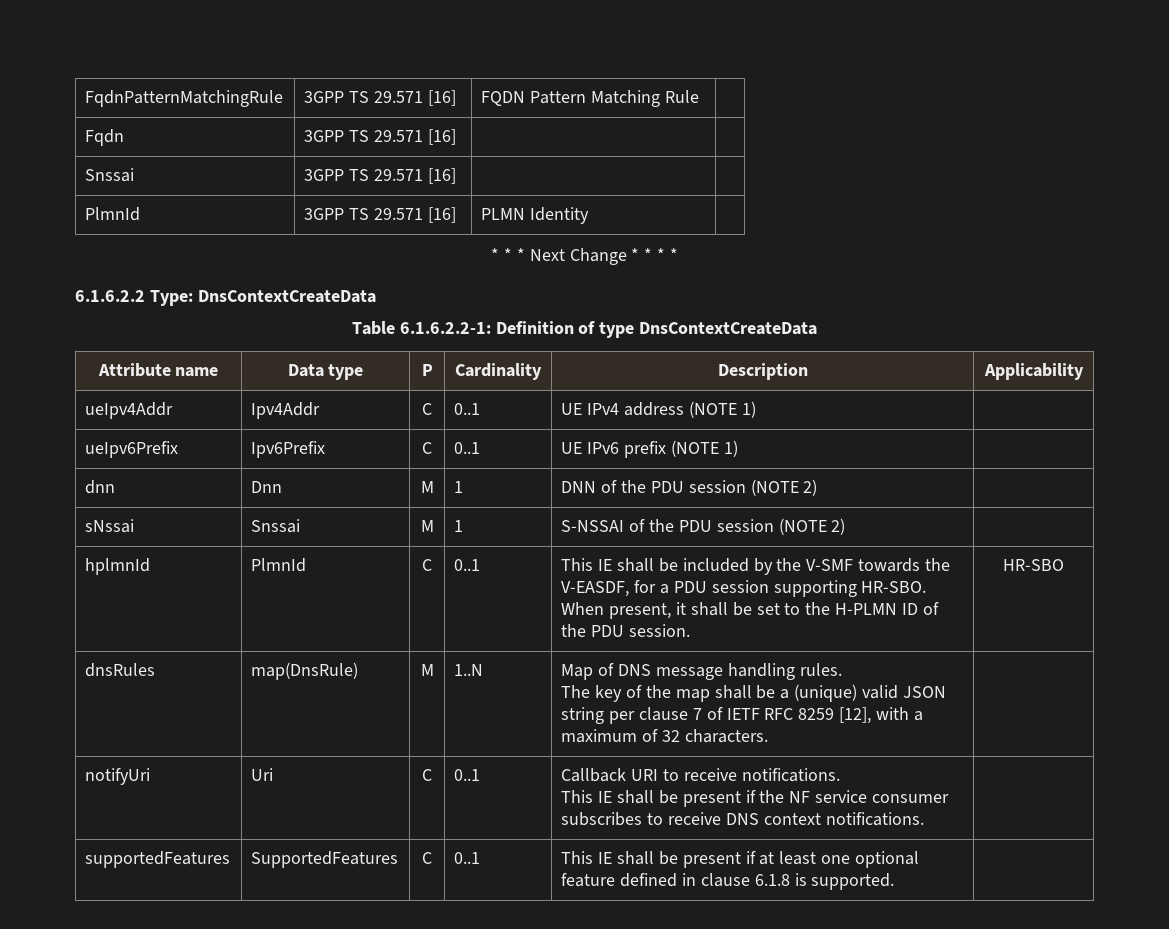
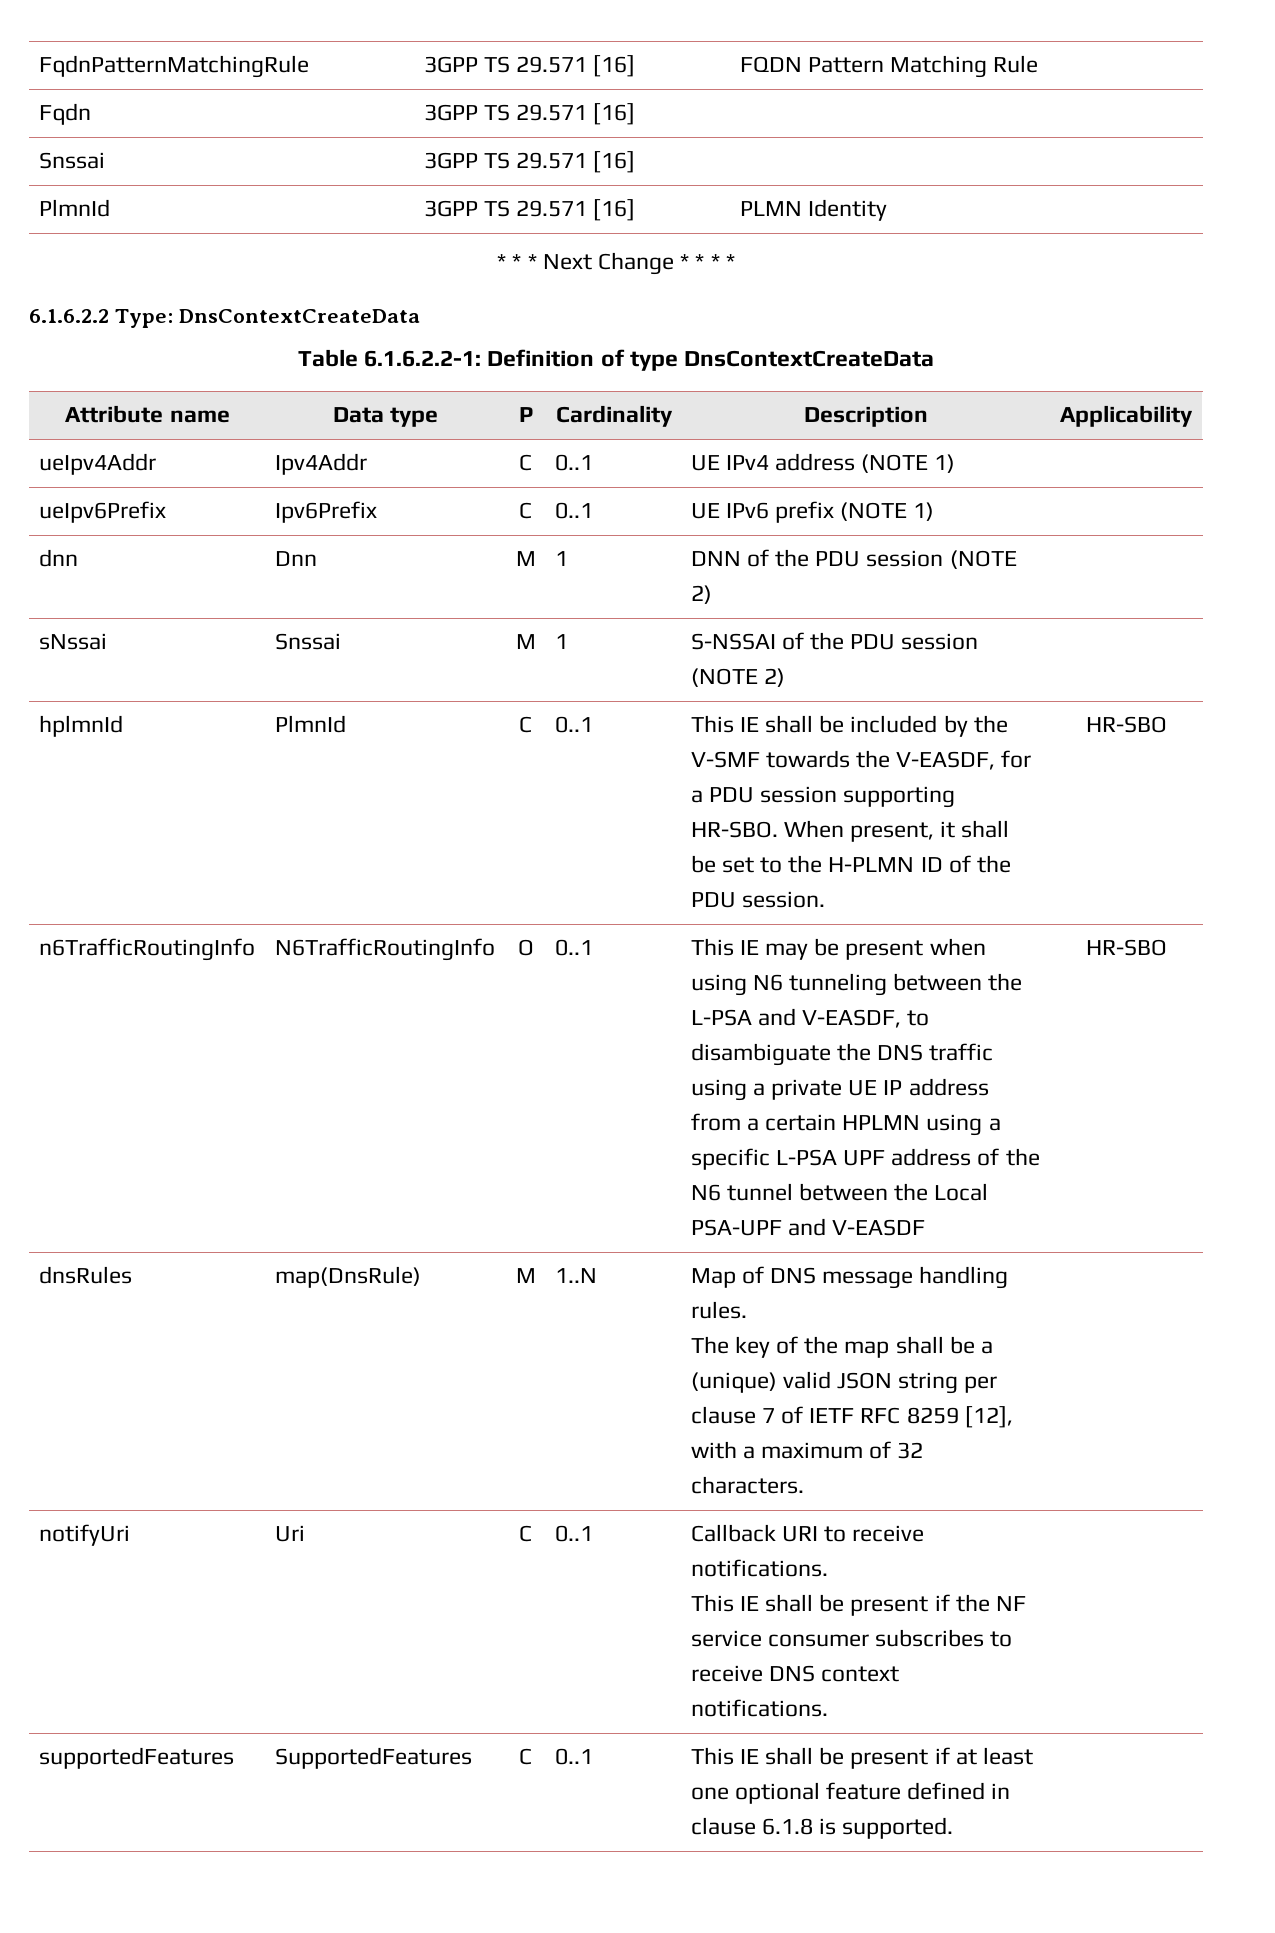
(1064, 565) none -> [38,938,255,961] [274,938,495,961] [517,939,534,956] [554,939,593,956] [690,938,986,960] [690,973,1023,996] [690,1008,930,1028] [690,1043,994,1066] [690,1078,989,1101] [690,1113,1001,1136] [690,1148,1040,1170] [690,1183,989,1201] [690,1218,926,1236] [1085,939,1167,956] // n6TrafficRoutingInfo | N6TrafficRoutingInfo | O | 0..1 | This IE may be present when using N6 tunneling between the L-PSA and V-EASDF, to disambiguate the DNS traffic using a private UE IP address from a certain HPLMN using a specific L-PSA UPF address of the N6 tunnel between the Local PSA-UPF and V-EASDF | HR-SBO

